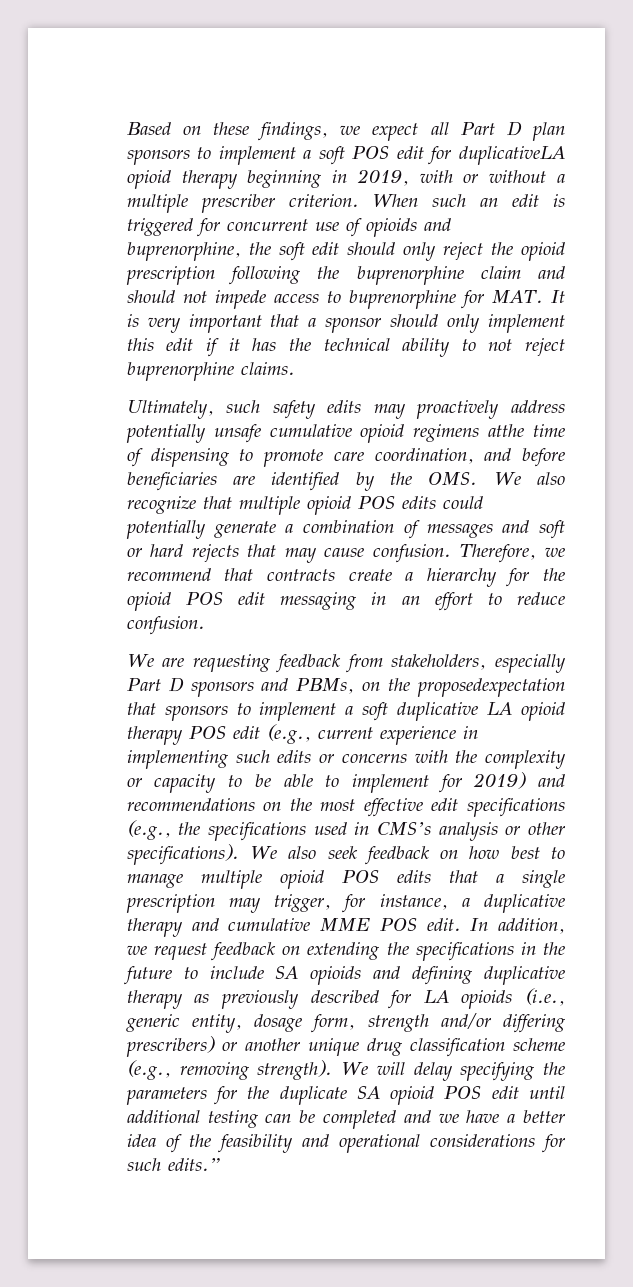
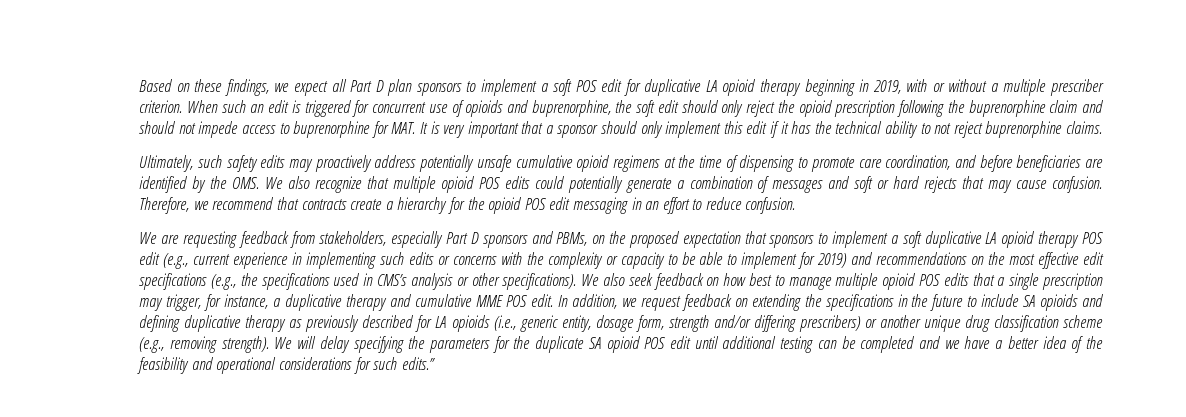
[458,146,565,165] duplicativeLA -> [644,79,717,96] duplicative LA
[488,424,525,437] atthe -> [663,155,696,168] at the
[416,678,565,697] proposedexpectation -> [628,231,741,248] proposed expectation

